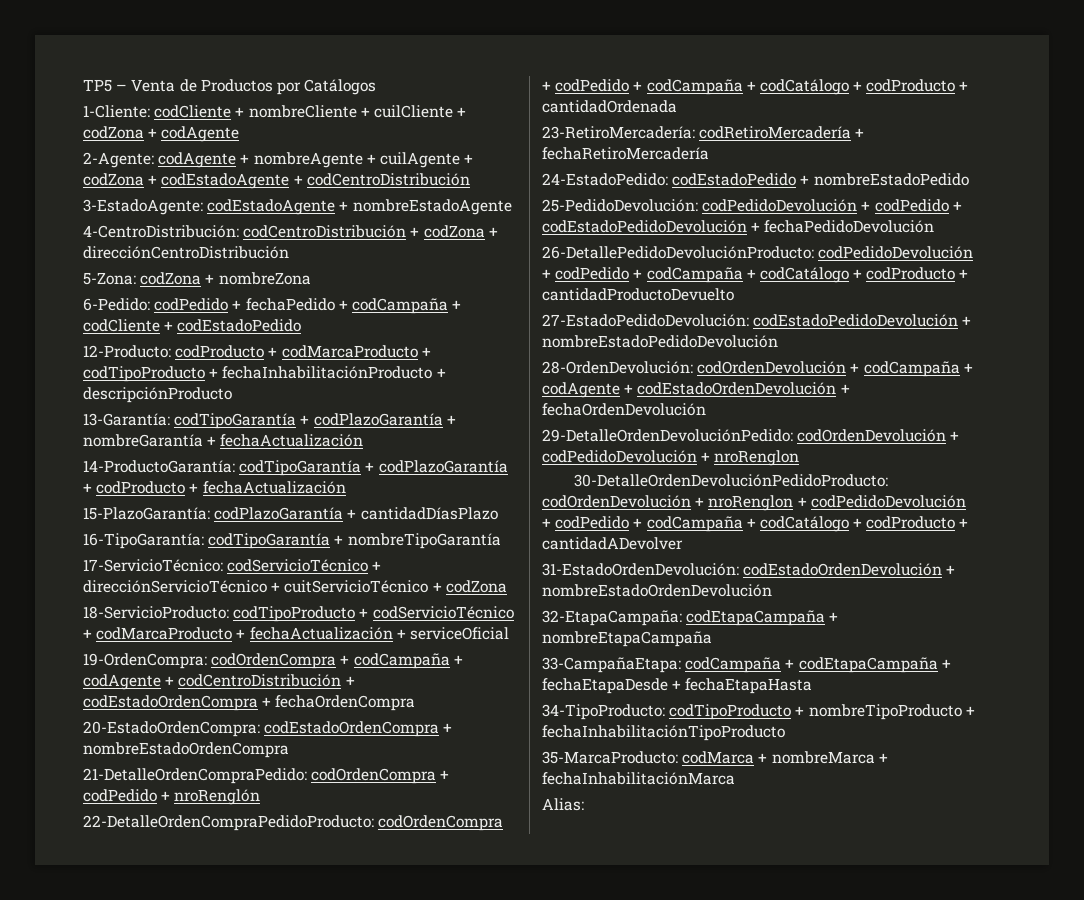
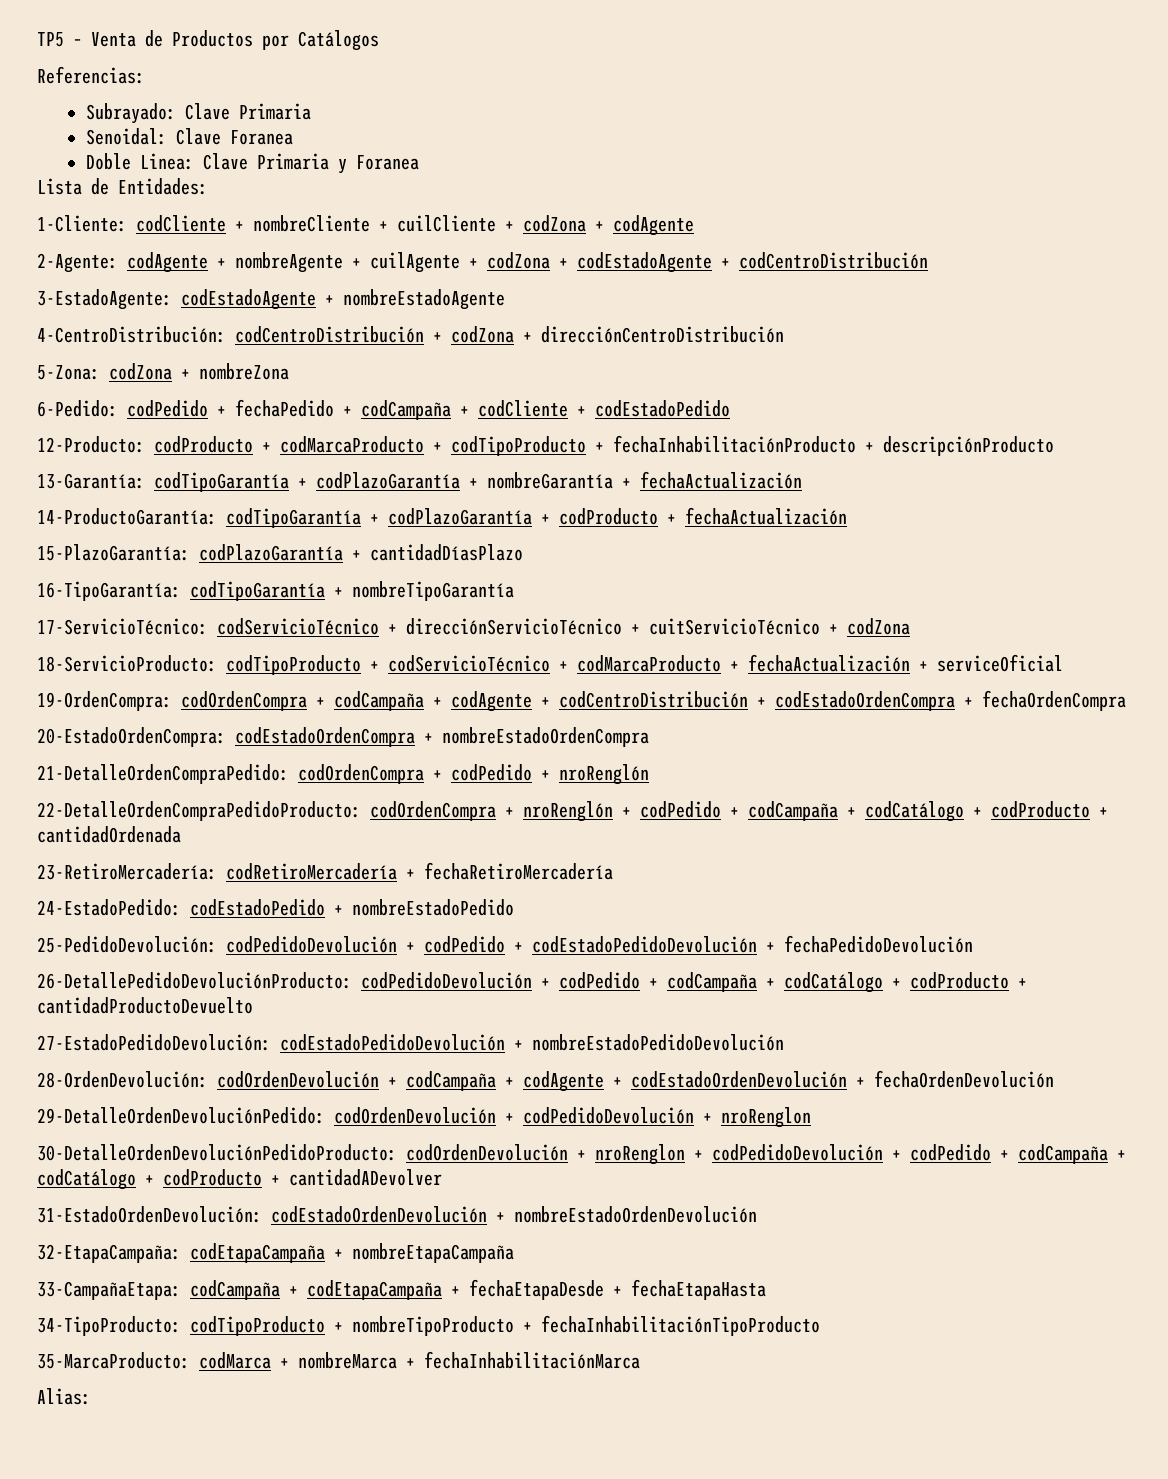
(377, 87) none -> [37,66,145,84] [86,103,312,124] [86,128,294,145] [86,153,420,174] [37,178,208,195] // Referencias: // Subrayado: Clave Primaria // Senoidal: Clave Foranea // Doble Linea: Clave Primaria y Foranea // Lista de Entidades:
(551, 86) none -> [523,801,631,822] nroRenglón +

